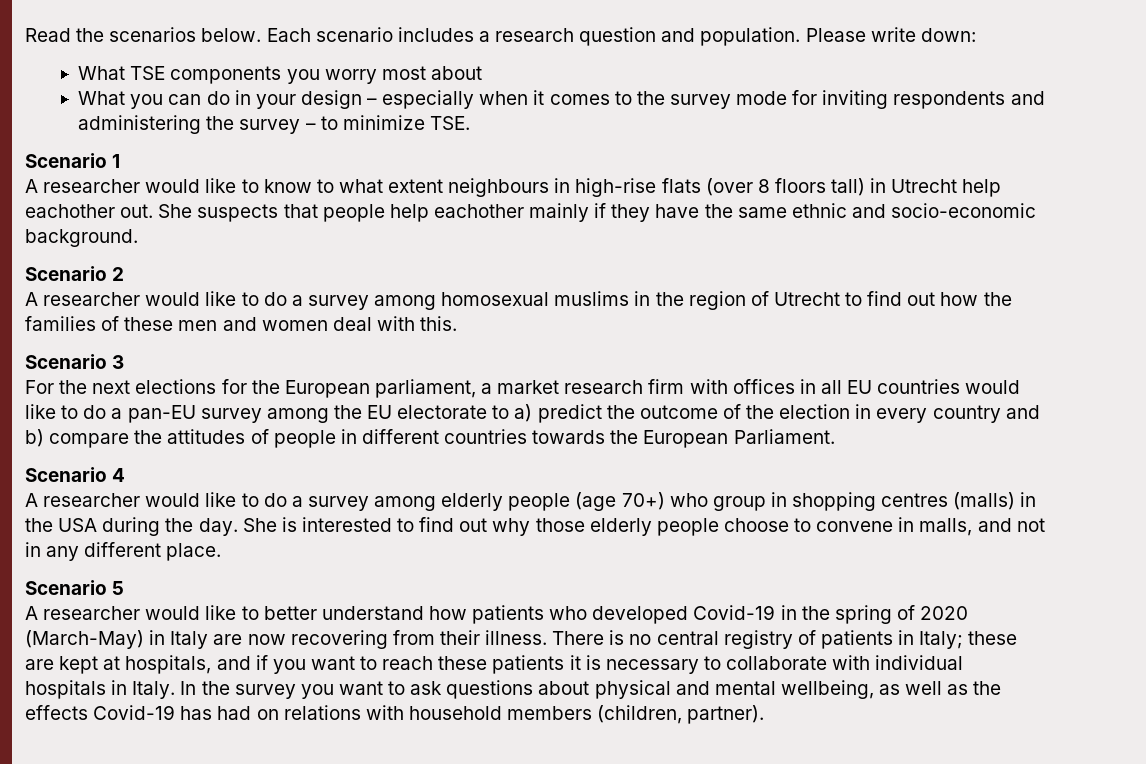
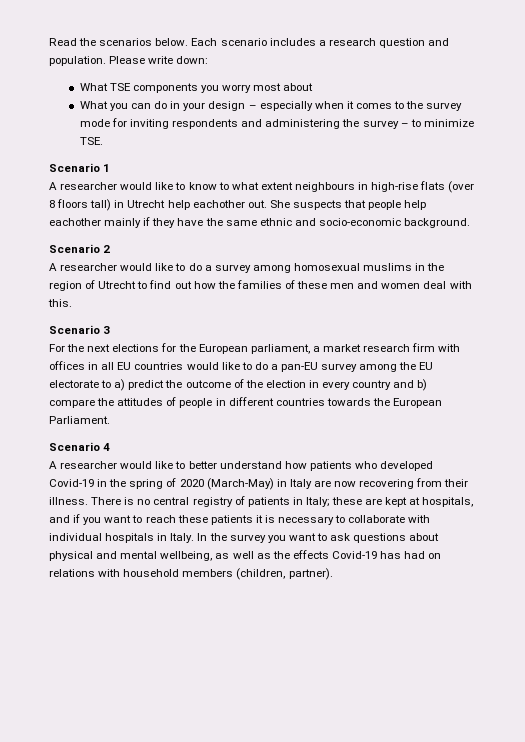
[25,492,1037,511] [25,517,1045,536] [25,542,222,561] [25,580,125,595] // A researcher would like to do a survey among elderly people (age 70+) who group in shopping centres (malls) in the USA during the day. She is interested to find out why those elderly people choose to convene in malls, and not in any different place. // Scenario 5 -> (111, 447) none

